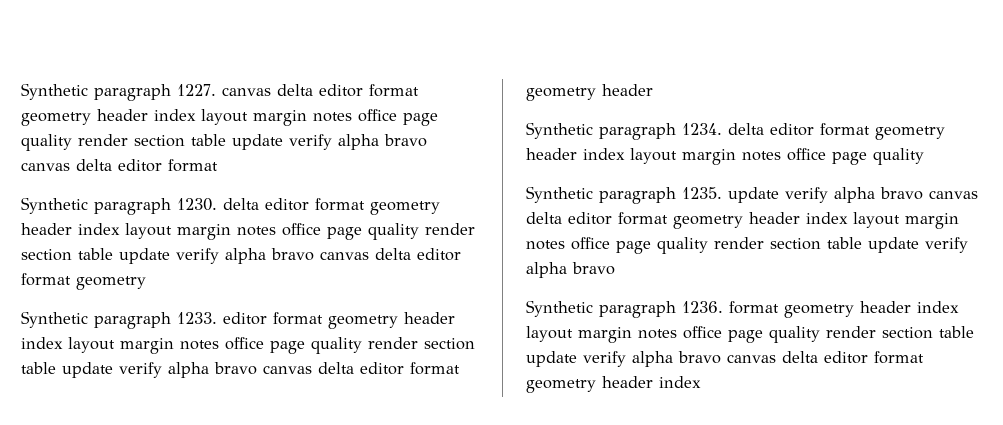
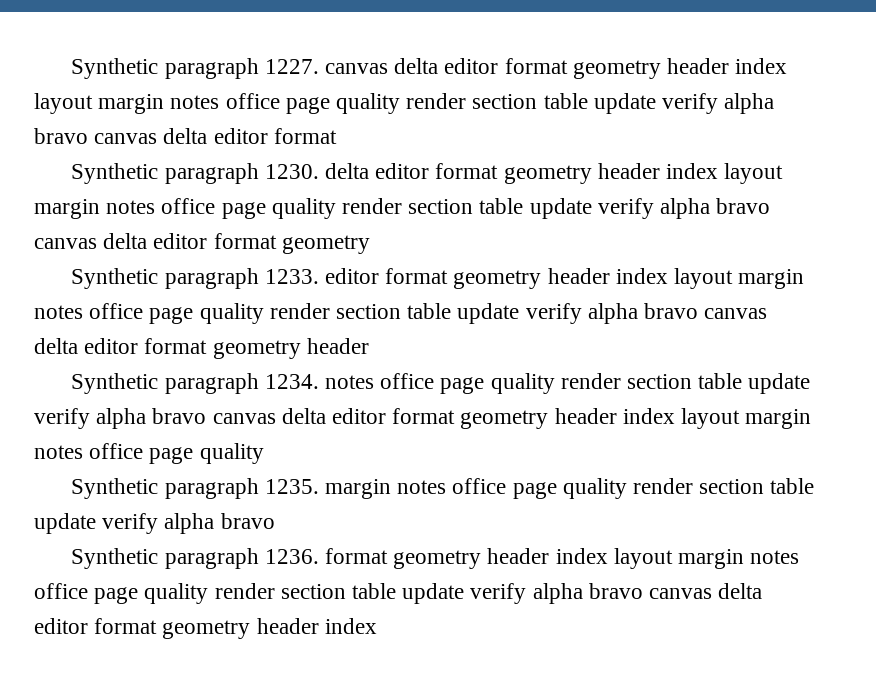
(722, 129) none -> [324,373,811,394] [34,408,276,429] notes office page quality render section table update verify alpha bravo canvas
[728,187,978,203] [526,212,900,229] update verify alpha bravo canvas delta editor format geometry header index layout -> (319, 486) none

